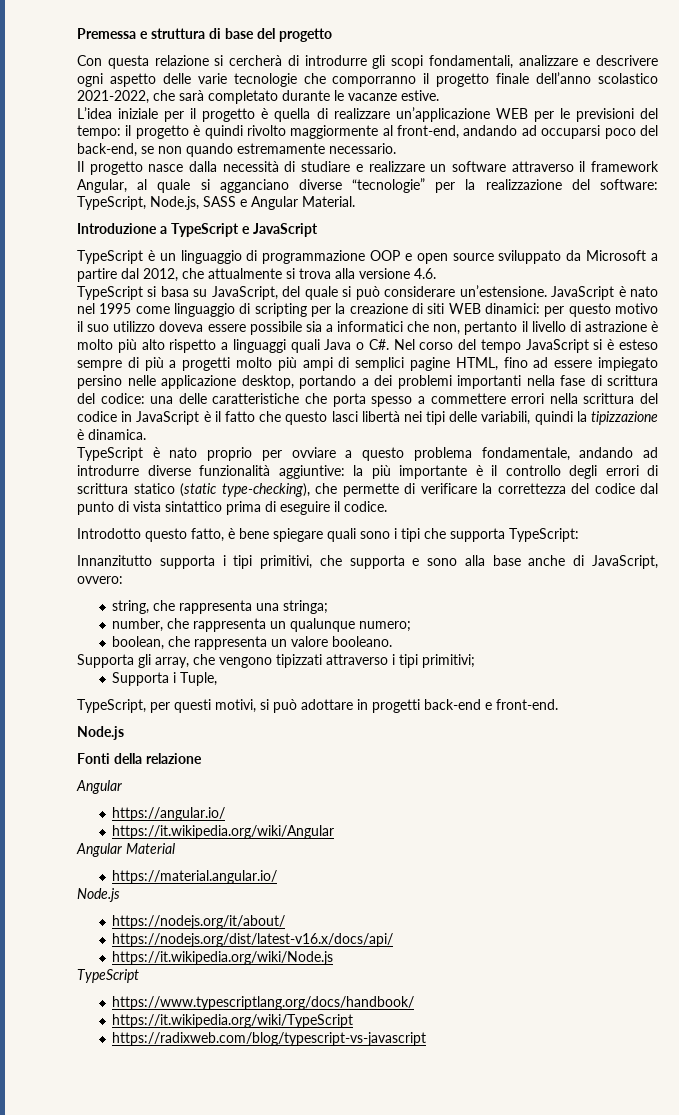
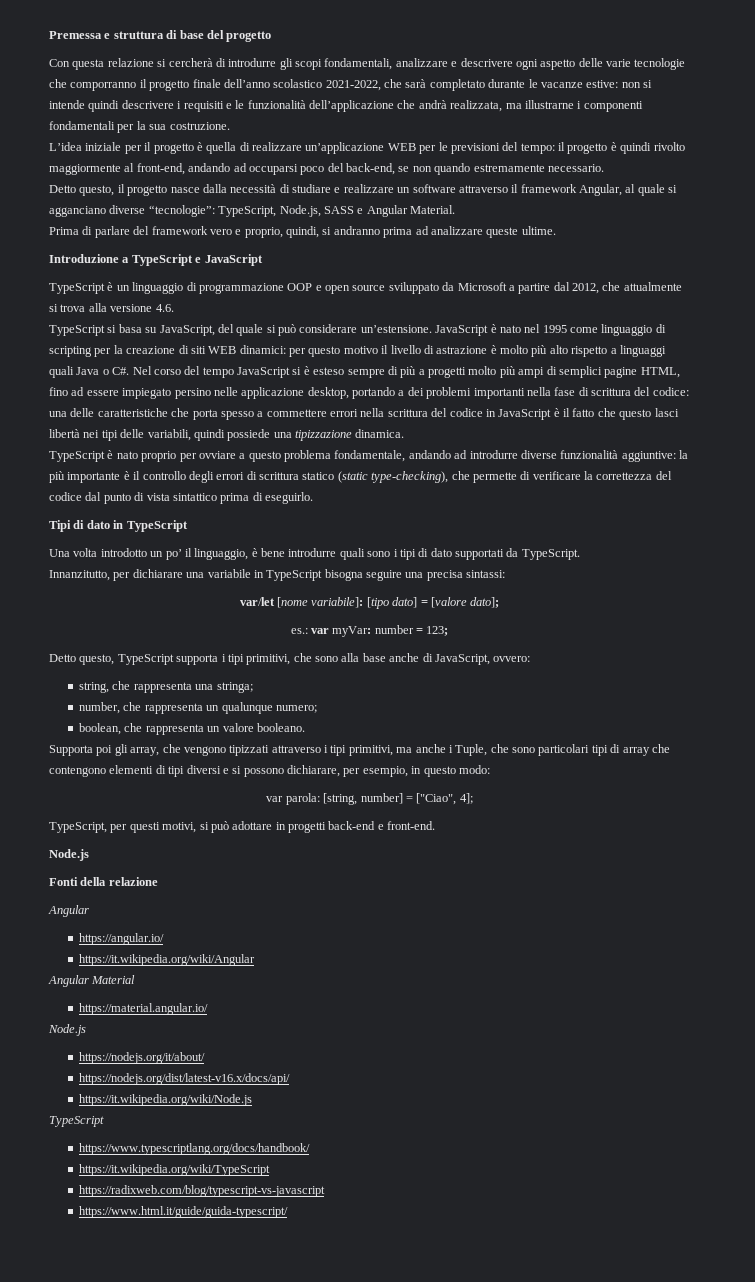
[401,90,439,101] estive. -> [586,80,652,88] [49,100,643,112] [49,121,230,133] estive: non si intende quindi descrivere i requisiti e le funzionalità dell’applicazione che andrà realizzata, ma illustrarne i componenti fondamentali per la sua costruzione.
[77,161,84,172] Il -> [49,184,125,196] Detto questo, il
[352,178,658,193] “tecnologie” per la realizzazione del software: -> [148,205,215,217] “tecnologie”:
(355, 201) none -> [49,226,556,238] // Prima di parlare del framework vero e proprio, quindi, si andranno prima ad analizzare queste ultime.
[87,321,528,335] suo utilizzo doveva essere possibile sia a informatici che non, pertanto il -> (389, 349) none
[576,411,658,425] [77,429,84,440] la tipizzazione è -> [227,429,352,441] possiede una tipizzazione
[280,501,387,515] [77,528,224,542] eseguire il codice. // Introdotto questo fatto, -> [265,492,313,504] [49,520,188,532] [49,548,249,560] eseguirlo. // Tipi di dato in TypeScript // Una volta introdotto un po’ il linguaggio,
[273,528,323,542] spiegare -> [288,548,337,557] introdurre
[424,528,579,542] [77,555,152,566] che supporta TypeScript: // Innanzitutto -> [418,548,580,560] [49,569,506,581] [239,597,500,609] [290,625,449,637] [49,654,174,665] di dato supportati da TypeScript. // Innanzitutto, per dichiarare una variabile in TypeScript bisogna seguire una precisa sintassi: // var/let [nome variabile]: [tipo dato] = [valore dato]; // es.: var myVar: number = 123; // Detto questo, TypeScript
[349,555,420,569] supporta e -> (312, 657) none
(134, 661) none -> [96,745,113,756] poi
[422,654,475,668] [112,672,170,686] primitivi; // Supporta -> [348,744,446,756] primitivi, ma anche
(218, 679) none -> [490,744,670,756] [49,765,490,777] [266,793,473,805] che sono particolari tipi di array che contengono elementi di tipi diversi e si possono dichiarare, per esempio, in questo modo: // var parola: [string, number] = ["Ciao", 4];
(427, 1039) none -> [79,1206,289,1218] // https://www.html.it/guide/guida-typescript/

